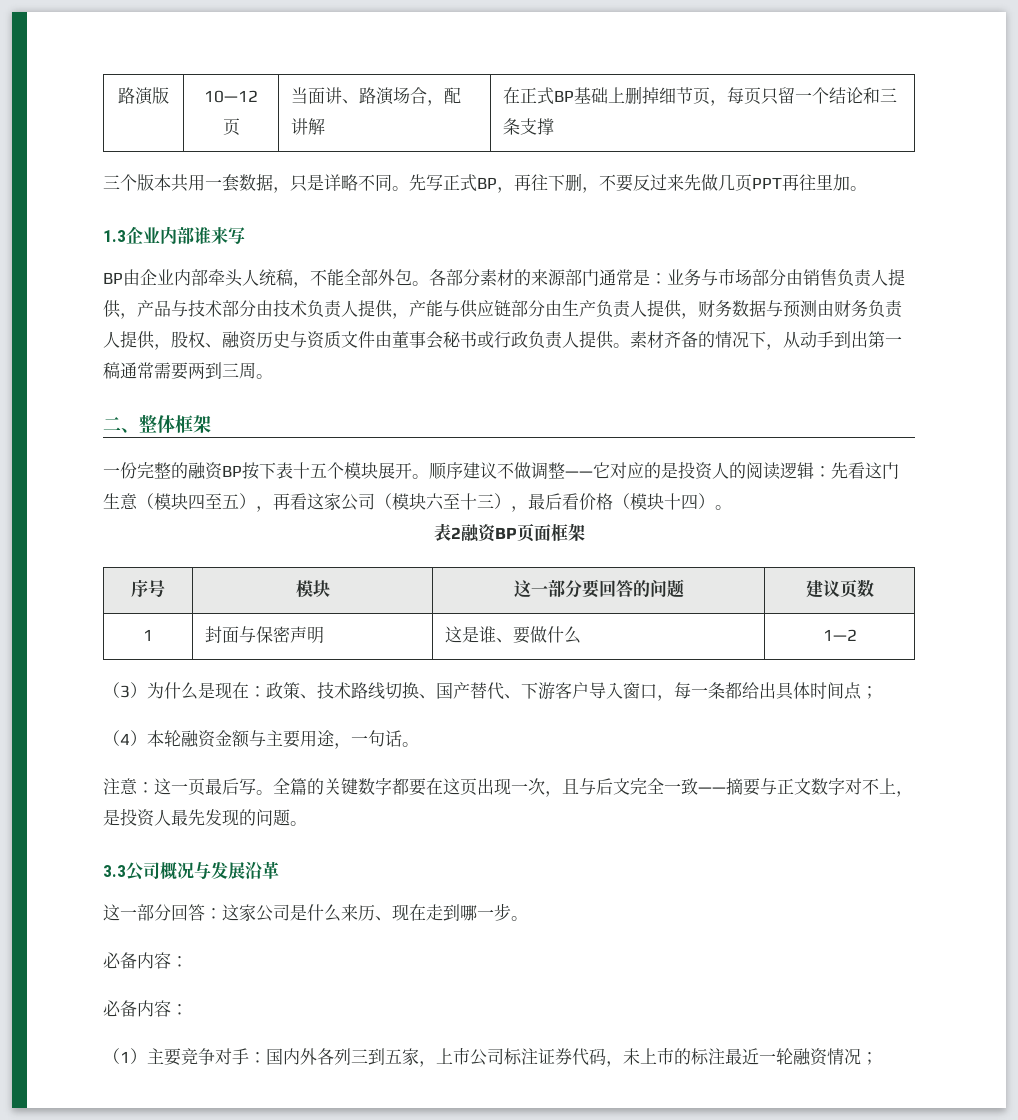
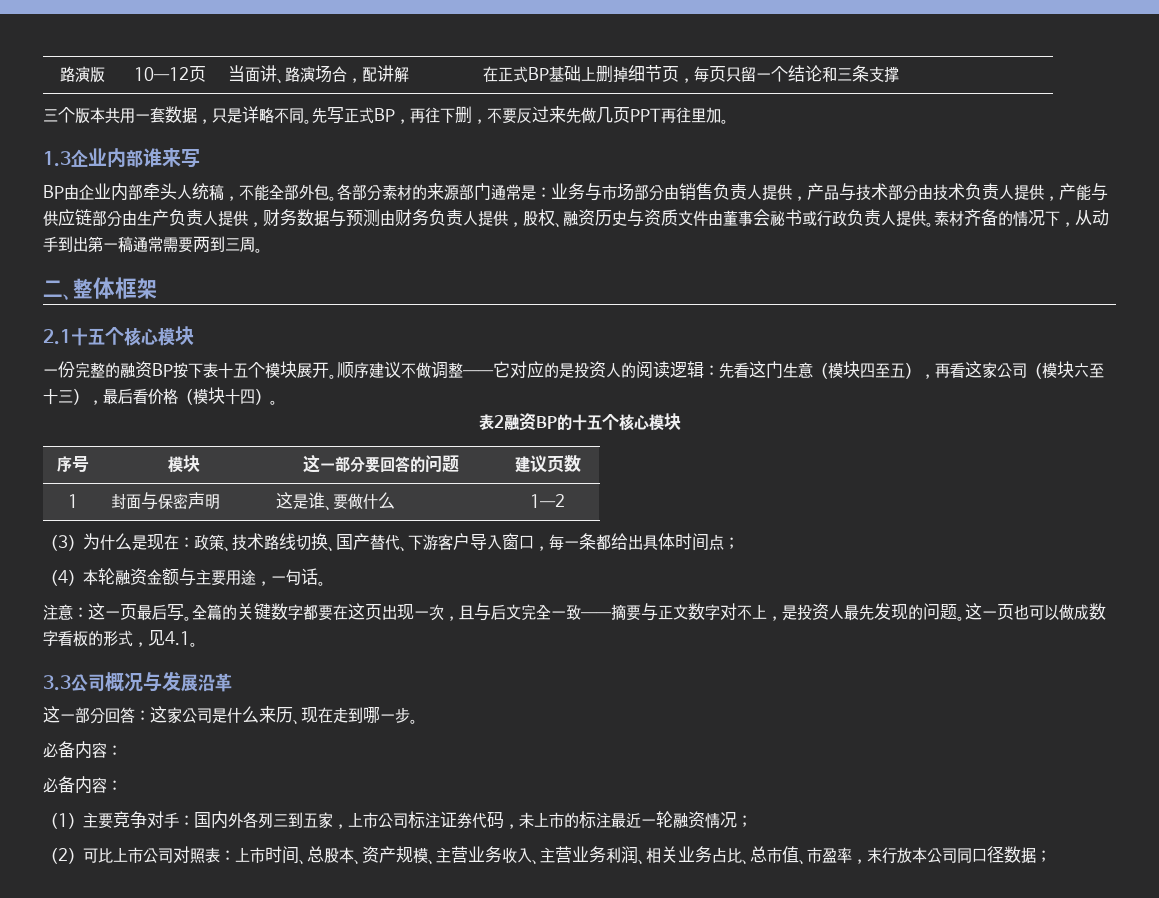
(211, 424) none -> [43,326,194,346] // 2.1十五个核心模块
[516,523,585,542] 页面框架 -> [556,413,681,431] 的十五个核心模块
(307, 823) none -> [965,603,1106,621] [43,630,198,647] 这一页也可以做成数字看板的形式，见4.1。
(878, 1058) none -> [43,846,1051,865] // （2）可比上市公司对照表：上市时间、总股本、资产规模、主营业务收入、主营业务利润、相关业务占比、总市值、市盈率，末行放本公司同口径数据；

